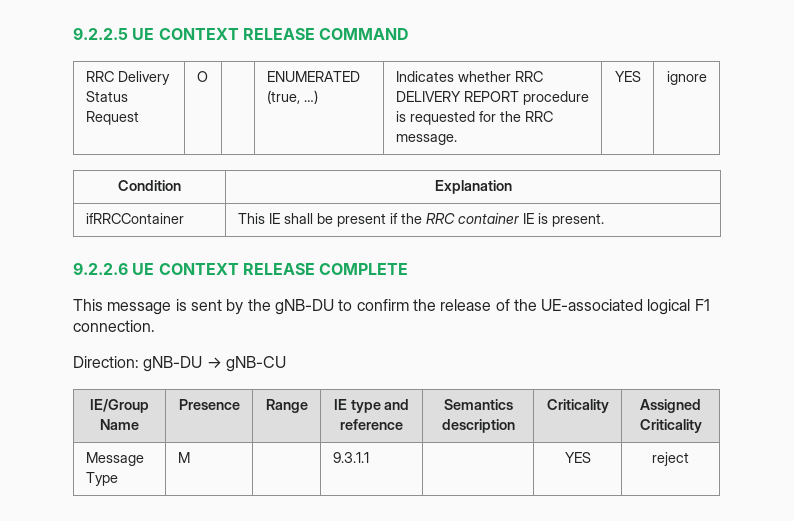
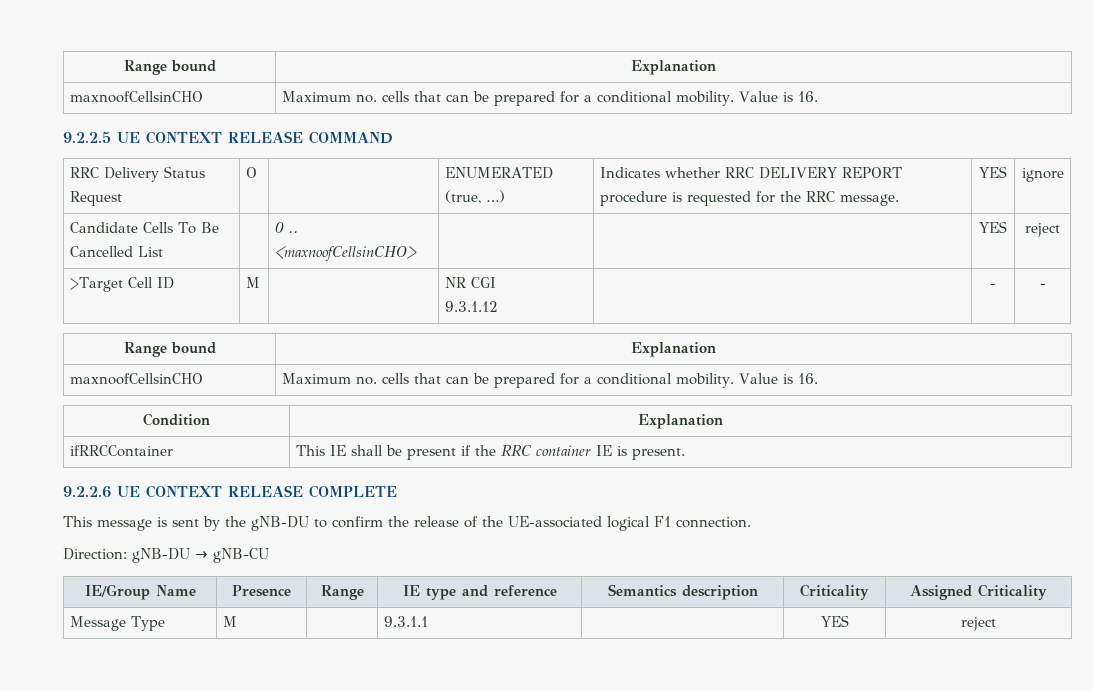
(73, 33) none -> [123,60,216,75] [631,60,717,75] [69,91,203,103] [281,91,818,106] Range bound | Explanation // maxnoofCellsinCHO | Maximum no. cells that can be prepared for a conditional mobility. Value is 16. //
(707, 78) none -> [69,222,219,234] [69,246,163,257] [274,222,298,233] [274,246,417,261] [979,221,1007,233] [1025,223,1060,237] [69,277,174,292] [245,277,260,288] [444,277,496,288] [444,301,498,312] [990,283,996,288] [1039,283,1046,288] [123,342,216,357] [631,342,717,357] [69,373,203,385] [281,373,818,388] // Candidate Cells To Be Cancelled List | | 0 .. <maxnoofCellsinCHO> | | | YES | reject // >Target Cell ID | M | | NR CGI // 9.3.1.12 | | - | - // Range bound | Explanation // maxnoofCellsinCHO | Maximum no. cells that can be prepared for a conditional mobility. Value is 16.

